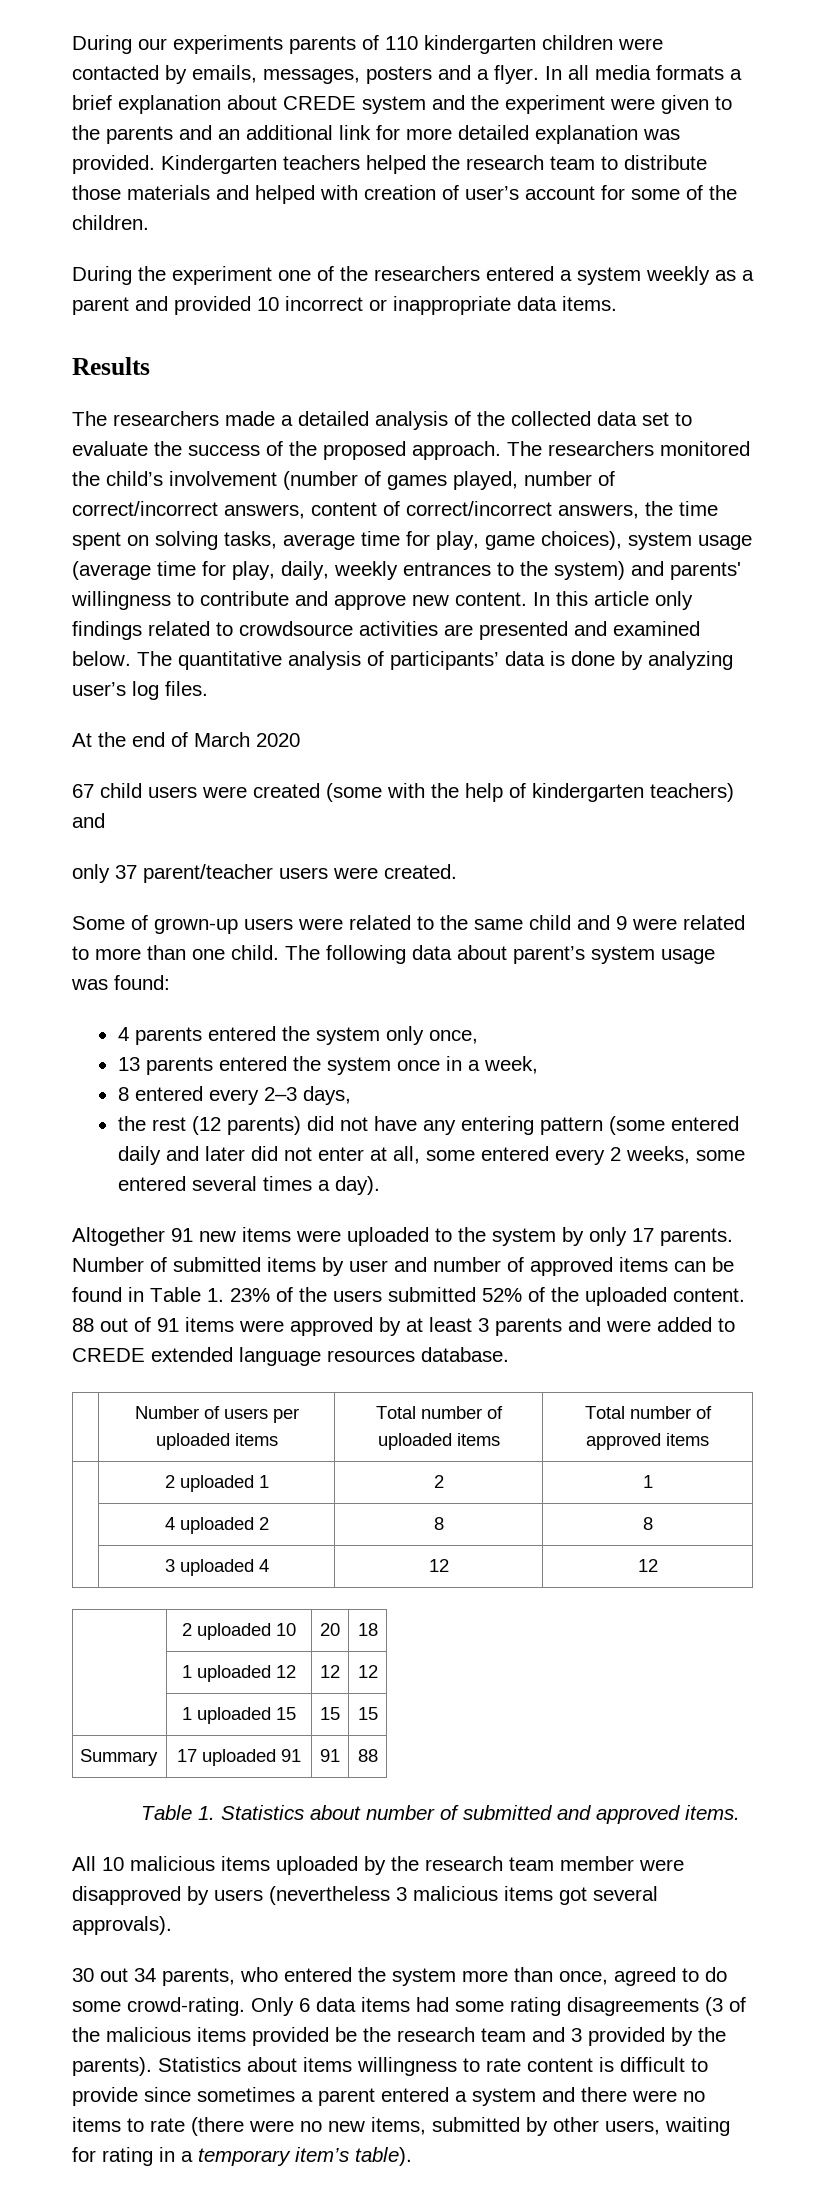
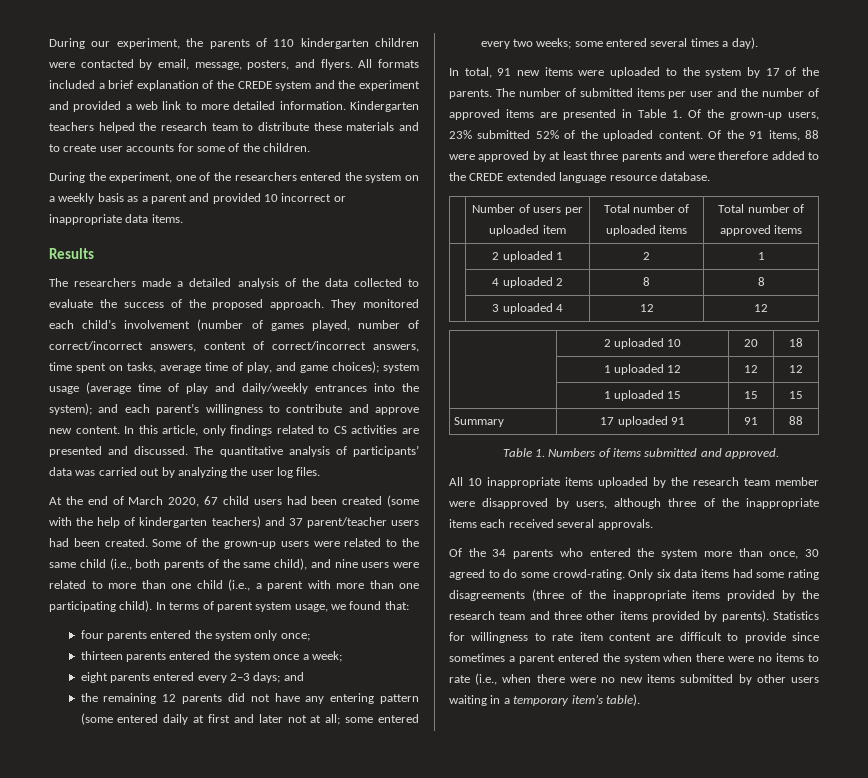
[173,35,283,54] experiments -> [116,38,204,49] experiment, the
[192,65,724,84] emails, messages, posters and a flyer. In all media formats -> [158,59,420,70] [49,80,95,89] email, message, posters, and flyers. All formats included
[227,95,277,110] about -> [202,80,234,89] of the
[610,95,732,114] [72,125,680,144] [72,155,155,174] were given to the parents and an additional link for more detailed explanation was provided. -> [49,101,346,112] and provided a web link to more detailed information.
[72,185,121,200] those -> [313,122,342,131] these
[255,185,595,204] helped with creation of user’s account -> [49,144,175,152] to create user accounts
[172,266,272,285] experiment -> [109,172,173,183] experiment,
[560,266,710,285] a system weekly -> [344,172,420,183] [49,193,124,204] the system on a weekly basis
[511,411,669,426] collected data set -> [324,278,402,287] data collected
[507,441,750,456] [72,471,100,486] The researchers monitored the -> [331,299,419,310] [49,320,74,329] They monitored each
[645,501,673,516] the -> (419, 348) none
[155,531,218,550] solving -> (123, 368) none
[406,531,752,550] [72,561,741,580] for play, game choices), system usage (average time for play, daily, weekly entrances to the system) and parents' -> [232,361,419,373] [49,382,419,394] [49,403,200,415] of play, and game choices); system usage (average time of play and daily/weekly entrances into the system); and each parent’s
[594,591,649,606] article -> [162,425,199,436] article,
[239,621,353,636] crowdsource -> [333,426,347,434] CS
[613,621,700,636] [72,651,131,666] examined below. -> [134,446,189,455] discussed.
[550,651,733,670] [72,682,126,696] is done by analyzing user’s -> [75,467,274,478] was carried out by analyzing the user
[256,733,300,747] 2020 // -> [168,497,200,507] 2020,
[202,786,247,798] were -> [286,496,338,505] had been
[72,864,110,883] // only -> (285, 521) none
[333,867,378,879] were -> [49,538,100,547] had been
(457, 871) // -> (148, 542) none
(148, 922) none -> [202,538,220,547] the
[577,915,627,930] and 9 -> [109,558,390,570] (i.e., both parents of the same child), and nine users
[231,945,715,964] [71,975,170,990] [117,1027,129,1041] child. The following data about parent’s system usage was found: // 4 -> [196,579,419,591] [49,600,409,612] [80,630,104,639] child (i.e., a parent with more than one participating child). In terms of parent system usage, we found that: // four
[428,1030,478,1044] [117,1057,140,1071] once, // 13 -> [280,633,310,641] [80,651,123,660] once; // thirteen
[445,1056,538,1074] [117,1087,129,1101] in a week, // 8 -> [302,651,343,662] [80,672,150,683] a week; // eight parents
[302,1086,351,1105] [117,1116,301,1135] days, // the rest (12 parents) -> [253,672,304,683] [80,693,223,704] days; and // the remaining 12 parents
[165,1146,420,1164] and later did not enter at all, -> [193,714,341,725] at first and later not at all;
[609,1146,690,1164] 2 weeks, -> [512,38,572,49] two weeks;
[72,1227,165,1246] Altogether -> [449,67,492,78] In total,
[589,1227,733,1246] [72,1257,144,1272] only 17 parents. Number -> [765,67,819,76] [449,88,561,99] 17 of the parents. The number
[322,1257,344,1276] by -> [668,91,687,99] per
[433,1257,734,1276] [72,1287,382,1302] number of approved items can be found in Table 1. 23% of the users -> [741,88,820,97] [449,109,819,120] [449,130,472,139] the number of approved items are presented in Table 1. Of the grown-up users, 23%
[72,1317,234,1332] 88 out of 91 items -> [708,130,819,141] Of the 91 items, 88
[478,1318,489,1332] 3 -> [590,151,619,160] three
(651, 1326) none -> [718,151,769,160] therefore
(735, 1325) none -> [449,172,466,181] the
[327,1350,415,1362] resources -> [609,175,657,181] resource
[234,1433,278,1446] items -> [542,225,566,234] item
[220,1805,740,1824] Statistics about number of submitted and approved items. -> [548,448,780,459] Numbers of items submitted and approved.
[130,1856,215,1871] malicious -> [487,477,560,488] inappropriate
[214,1886,658,1905] [72,1916,172,1935] [72,1968,235,1986] users (nevertheless 3 malicious items got several approvals). // 30 out 34 parents, -> [575,498,819,509] [449,519,653,530] [449,548,554,559] users, although three of the inappropriate items each received several approvals. // Of the 34 parents
(608, 1978) none -> [805,549,819,557] 30
[299,1998,310,2012] 6 -> [656,569,671,578] six
[705,1997,746,2016] [72,2027,357,2046] (3 of the malicious items provided be -> [531,589,796,601] (three of the inappropriate items provided by
[571,2027,726,2046] 3 provided by the -> [554,611,718,622] three other items provided by
[247,2057,352,2072] about items -> [449,632,465,641] for
[527,2057,614,2072] content is -> [579,632,674,641] item content are
[455,2087,575,2106] a system and -> [602,653,693,664] the system when
[191,2117,244,2136] (there -> [475,673,565,685] (i.e., when there
[371,2117,426,2135] items, -> [647,674,676,683] items
[605,2117,730,2136] [72,2147,153,2166] users, waiting for rating -> [791,677,819,683] [449,695,487,706] users waiting

